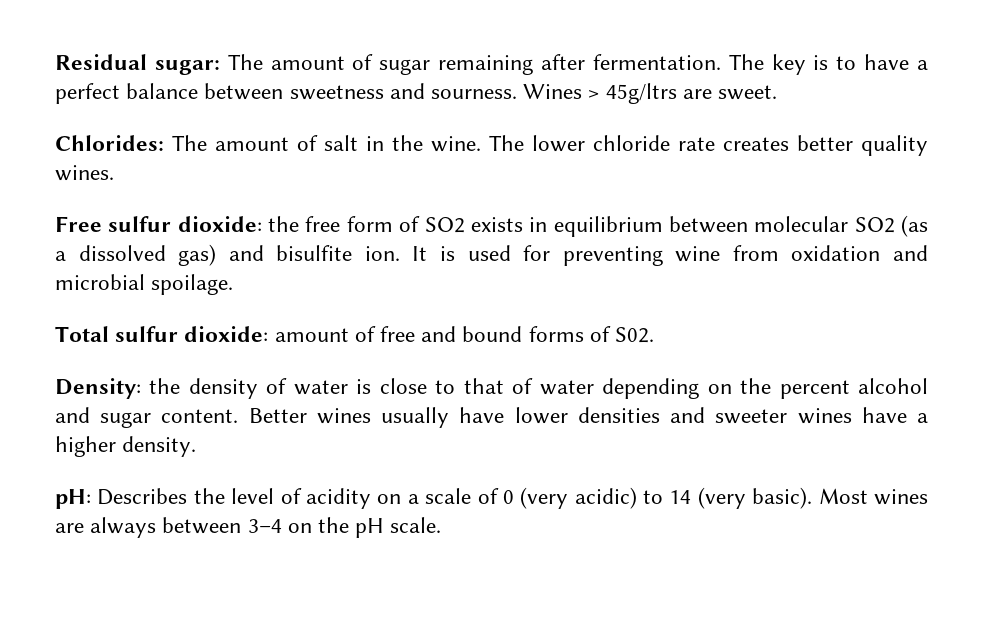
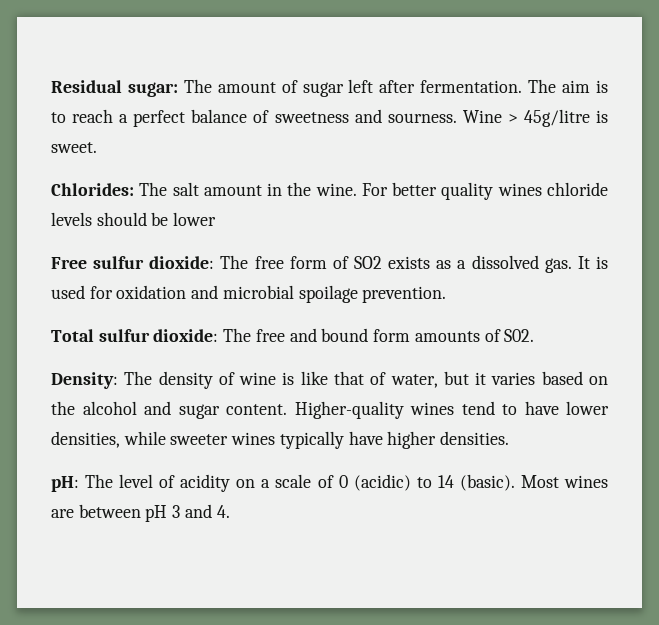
[438,55,534,75] remaining -> [348,79,374,93] left
[771,54,806,75] key -> [562,80,591,93] aim
[864,54,910,70] have -> [72,109,114,123] reach
[204,83,284,100] between -> [253,110,270,123] of
[523,83,712,104] Wines > 45g/ltrs are -> [462,109,608,127] Wine > 45g/litre is
[215,135,928,156] [55,165,114,181] amount of salt in the wine. The lower chloride rate creates better quality wines. -> [172,182,608,200] [51,212,217,226] salt amount in the wine. For better quality wines chloride levels should be lower
[268,216,300,232] the -> [220,255,249,269] The
[529,215,928,237] [55,244,400,266] in equilibrium between molecular SO2 (as a dissolved gas) and bisulfite ion. -> [436,255,572,273] as a dissolved gas.
[562,245,779,266] preventing wine from -> (113, 292) none
[151,274,234,295] spoilage. -> [298,285,447,303] spoilage prevention.
[274,326,376,342] amount of -> [223,328,252,342] The
[528,326,584,342] forms -> [373,329,480,342] form amounts
[149,378,181,394] the -> [124,371,153,385] The
[293,378,850,399] water is close to that of water depending on the percent -> [239,371,608,388] [51,401,75,415] wine is like that of water, but it varies based on the
[248,407,929,428] [55,436,197,457] Better wines usually have lower densities and sweeter wines have a higher density. -> [294,401,609,419] [51,431,510,449] Higher-quality wines tend to have lower densities, while sweeter wines typically have higher densities.
[97,488,225,505] Describes the -> [85,474,114,488] The
[520,487,928,509] [55,517,442,538] (very acidic) to 14 (very basic). Most wines are always between 3–4 on the pH scale. -> [353,474,608,491] [51,504,230,522] (acidic) to 14 (basic). Most wines are between pH 3 and 4.

